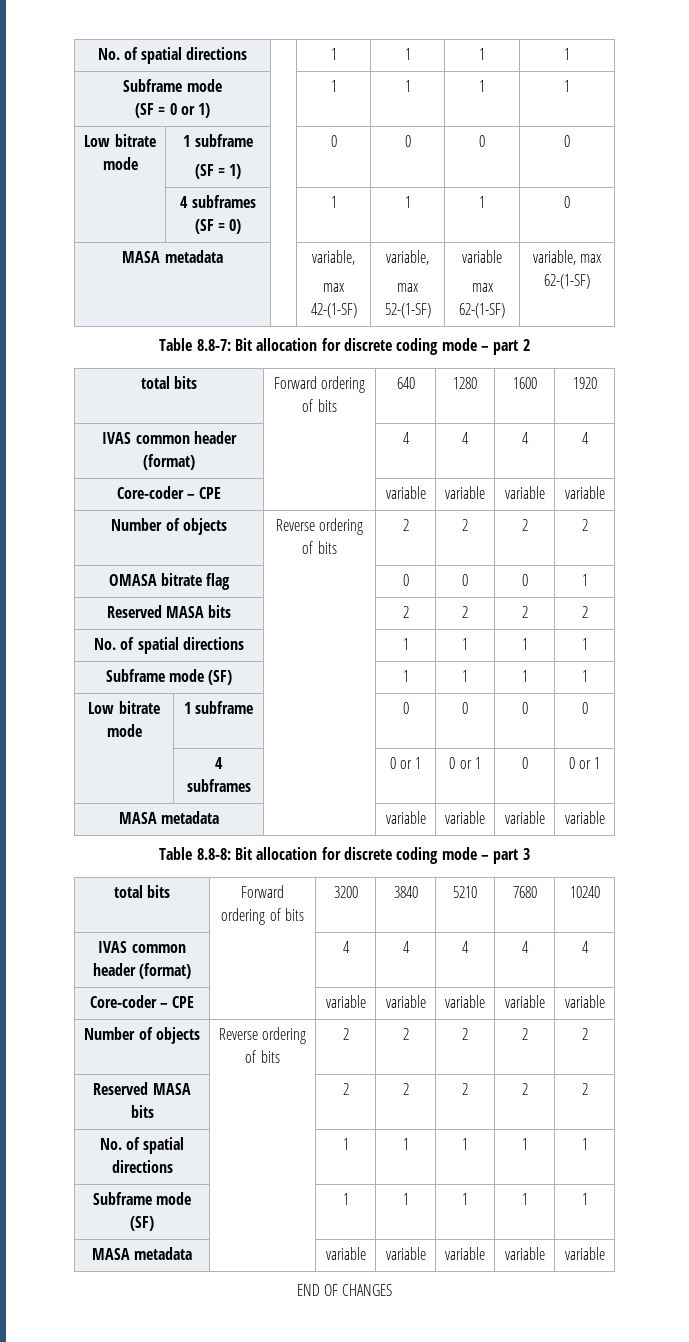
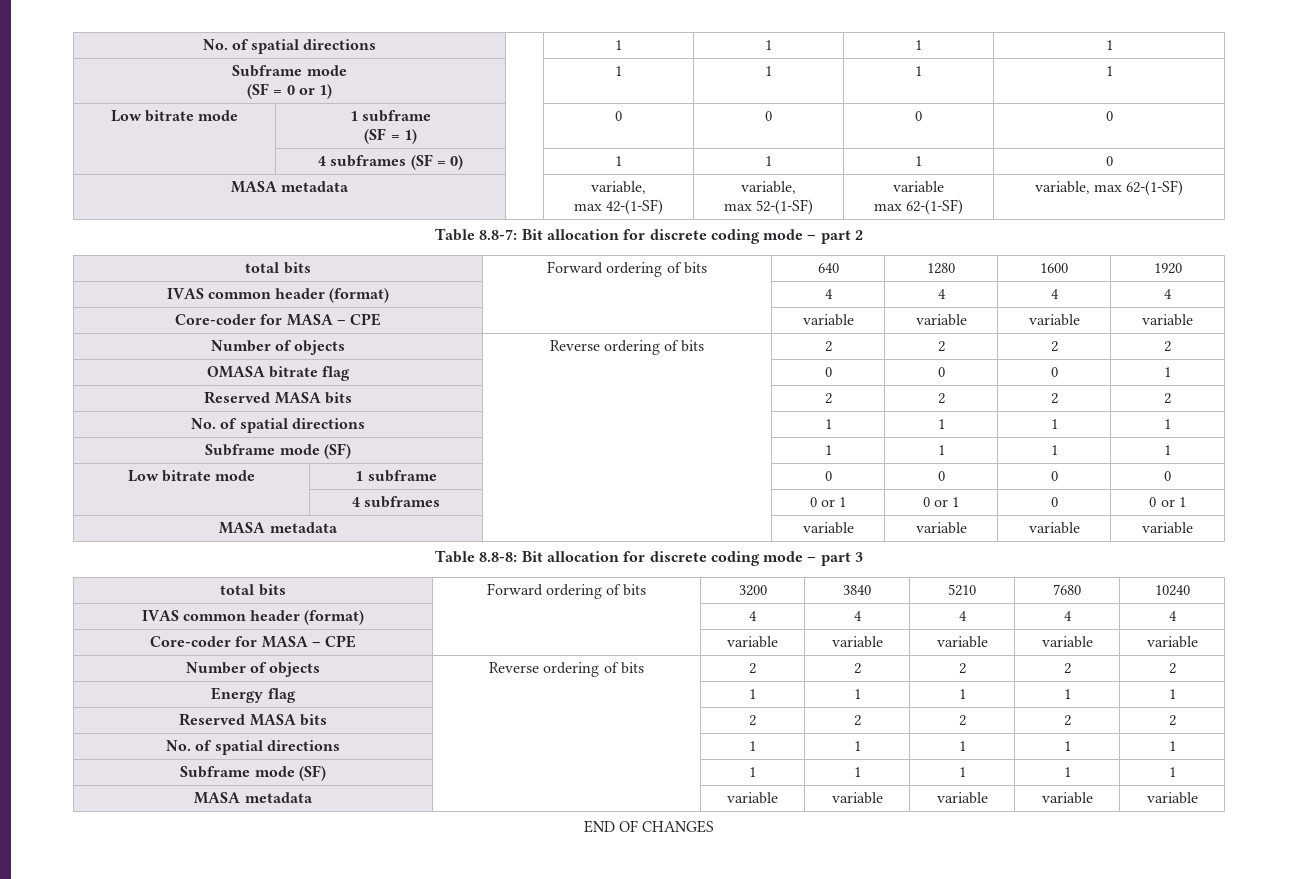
(184, 492) none -> [260,314,333,326] for MASA
(157, 1001) none -> [235,636,308,648] for MASA
(588, 1034) none -> [211,687,296,703] [749,689,756,699] [853,689,861,699] [958,689,966,699] [1063,689,1071,699] [1168,689,1176,699] // Energy flag | | 1 | 1 | 1 | 1 | 1

